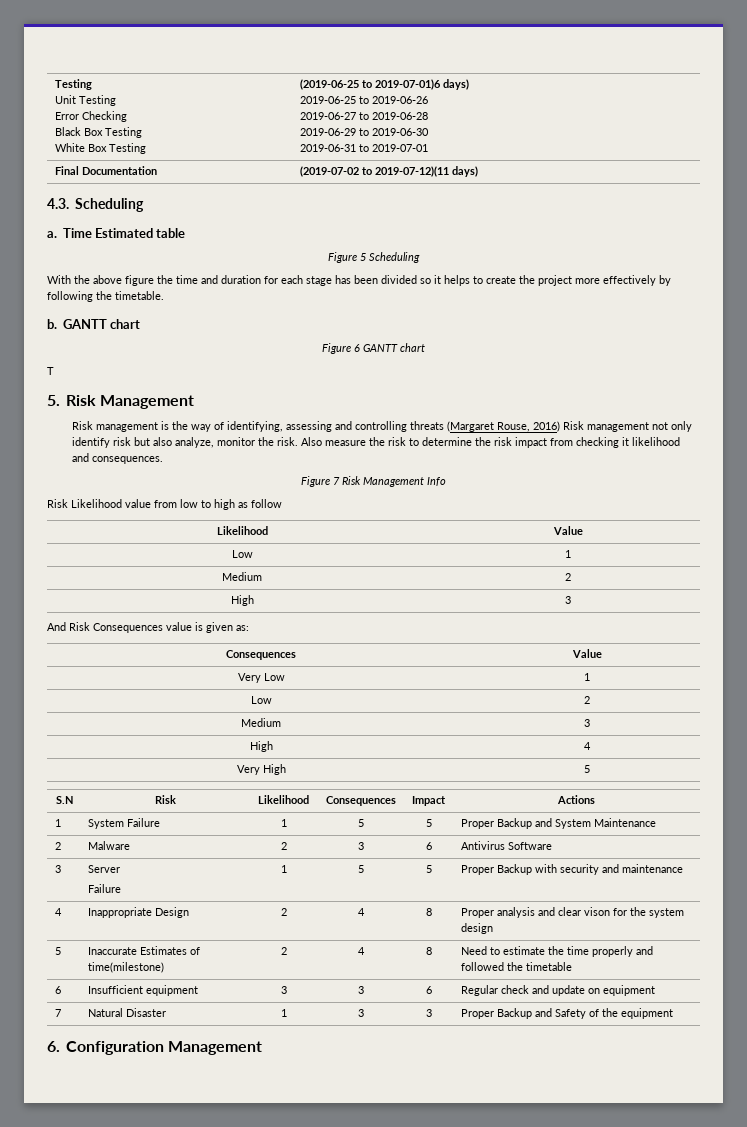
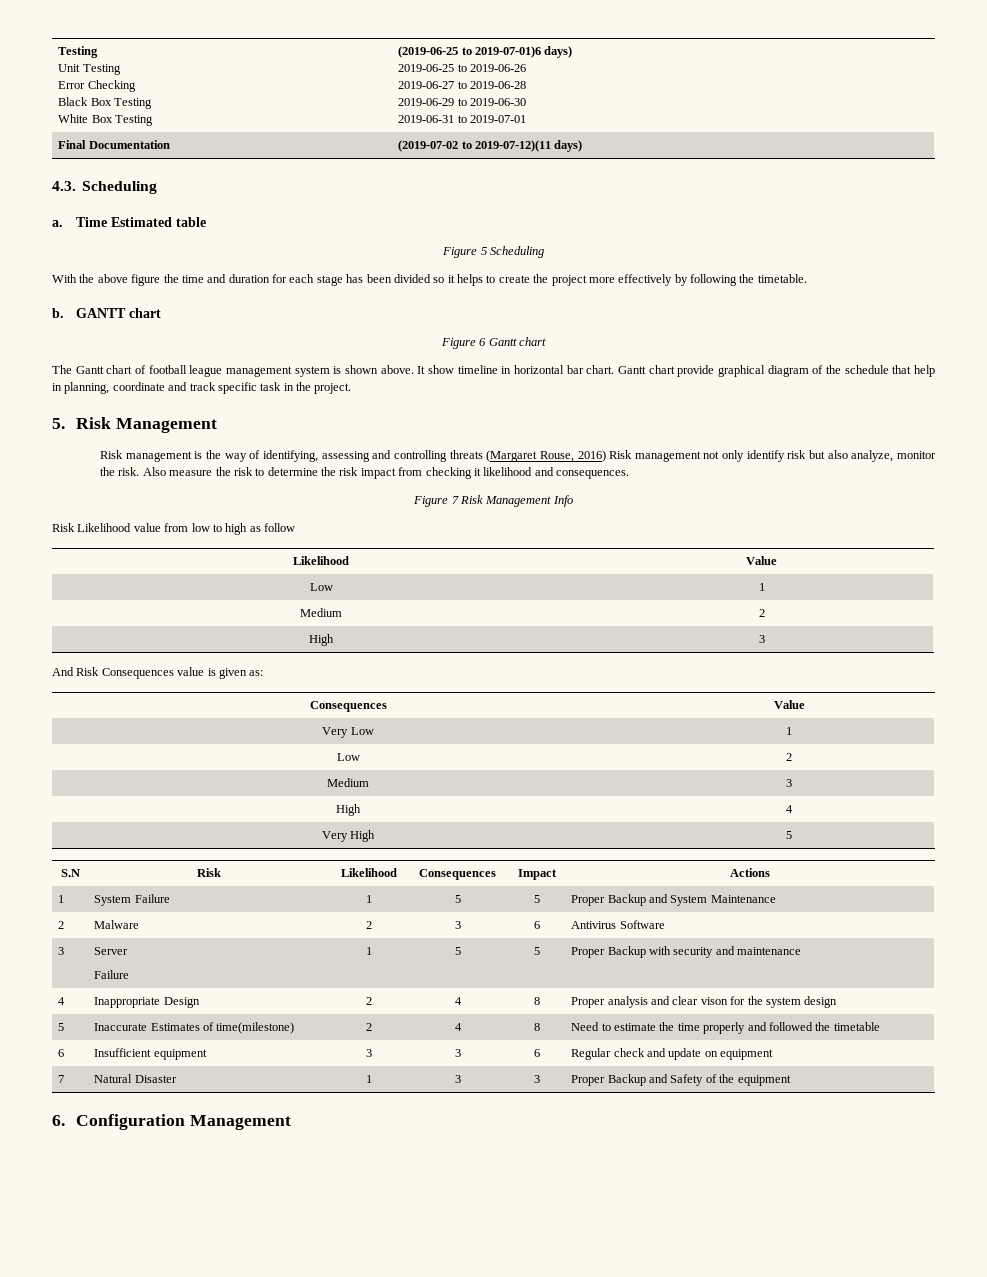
[363,343,425,352] [47,367,54,375] GANTT chart // T -> [488,337,547,346] [52,365,935,377] [52,382,352,394] Gantt chart // The Gantt chart of football league management system is shown above. It show timeline in horizontal bar chart. Gantt chart provide graphical diagram of the schedule that help in planning, coordinate and track specific task in the project.

